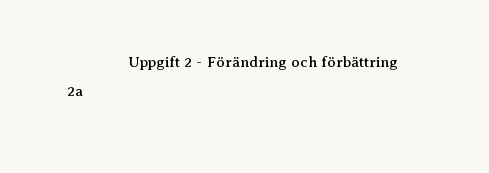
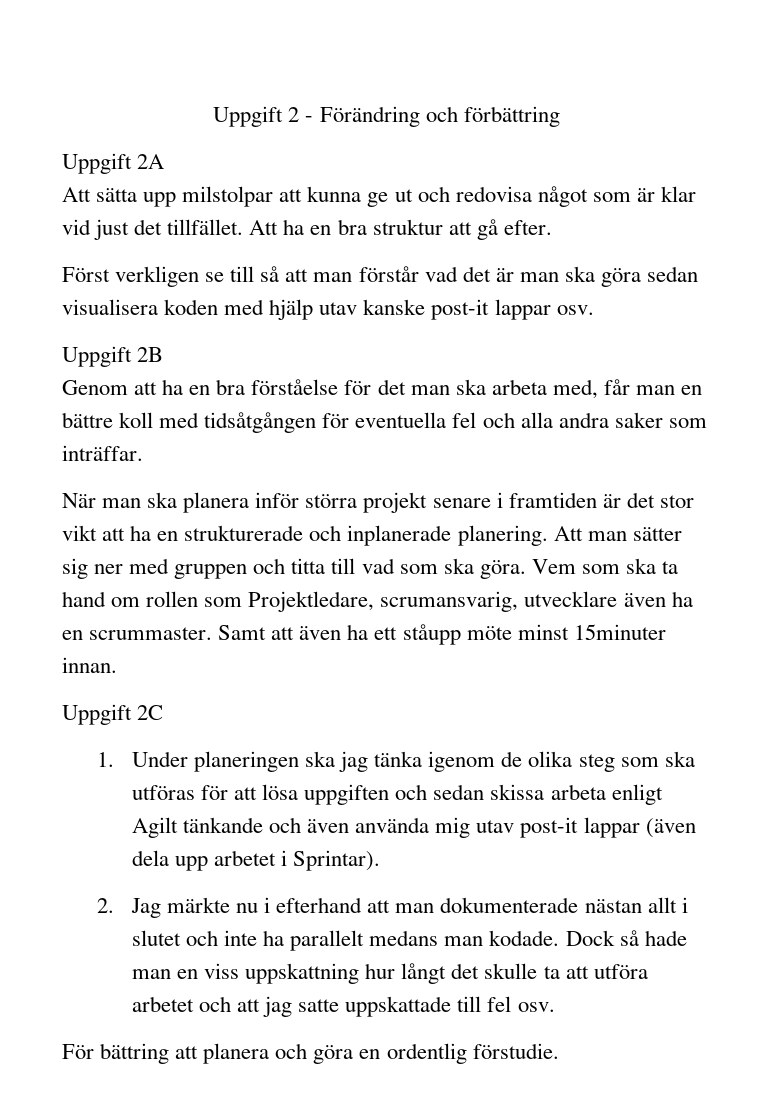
[67,87,83,96] 2a -> [62,153,165,174] [62,186,696,207] [62,219,552,240] [62,266,699,287] [62,299,594,320] [62,346,164,367] [62,379,703,399] [62,412,707,433] [62,445,143,461] [62,492,694,513] [62,525,682,546] [62,558,679,579] [62,591,693,612] [62,624,666,645] [62,657,117,673] [62,704,164,725] [96,751,695,772] [131,784,663,805] [131,817,696,838] [131,850,381,871] [96,897,688,918] [131,930,687,951] [131,963,648,984] [131,996,555,1017] [62,1043,559,1064] Uppgift 2A // Att sätta upp milstolpar att kunna ge ut och redovisa något som är klar vid just det tillfället. Att ha en bra struktur att gå efter. // Först verkligen se till så att man förstår vad det är man ska göra sedan visualisera koden med hjälp utav kanske post-it lappar osv. // Uppgift 2B // Genom att ha en bra förståelse för det man ska arbeta med, får man en bättre koll med tidsåtgången för eventuella fel och alla andra saker som inträffar. // När man ska planera inför störra projekt senare i framtiden är det stor vikt att ha en strukturerade och inplanerade planering. Att man sätter sig ner med gruppen och titta till vad som ska göra. Vem som ska ta hand om rollen som Projektledare, scrumansvarig, utvecklare även ha en scrummaster. Samt att även ha ett ståupp möte minst 15minuter innan. // Uppgift 2C // 1. Under planeringen ska jag tänka igenom de olika steg som ska utföras för att lösa uppgiften och sedan skissa arbeta enligt Agilt tänkande och även använda mig utav post-it lappar (även dela upp arbetet i Sprintar). // 2. Jag märkte nu i efterhand att man dokumenterade nästan allt i slutet och inte ha parallelt medans man kodade. Dock så hade man en viss uppskattning hur långt det skulle ta att utföra arbetet och att jag satte uppskattade till fel osv. // För bättring att planera och göra en ordentlig förstudie.

